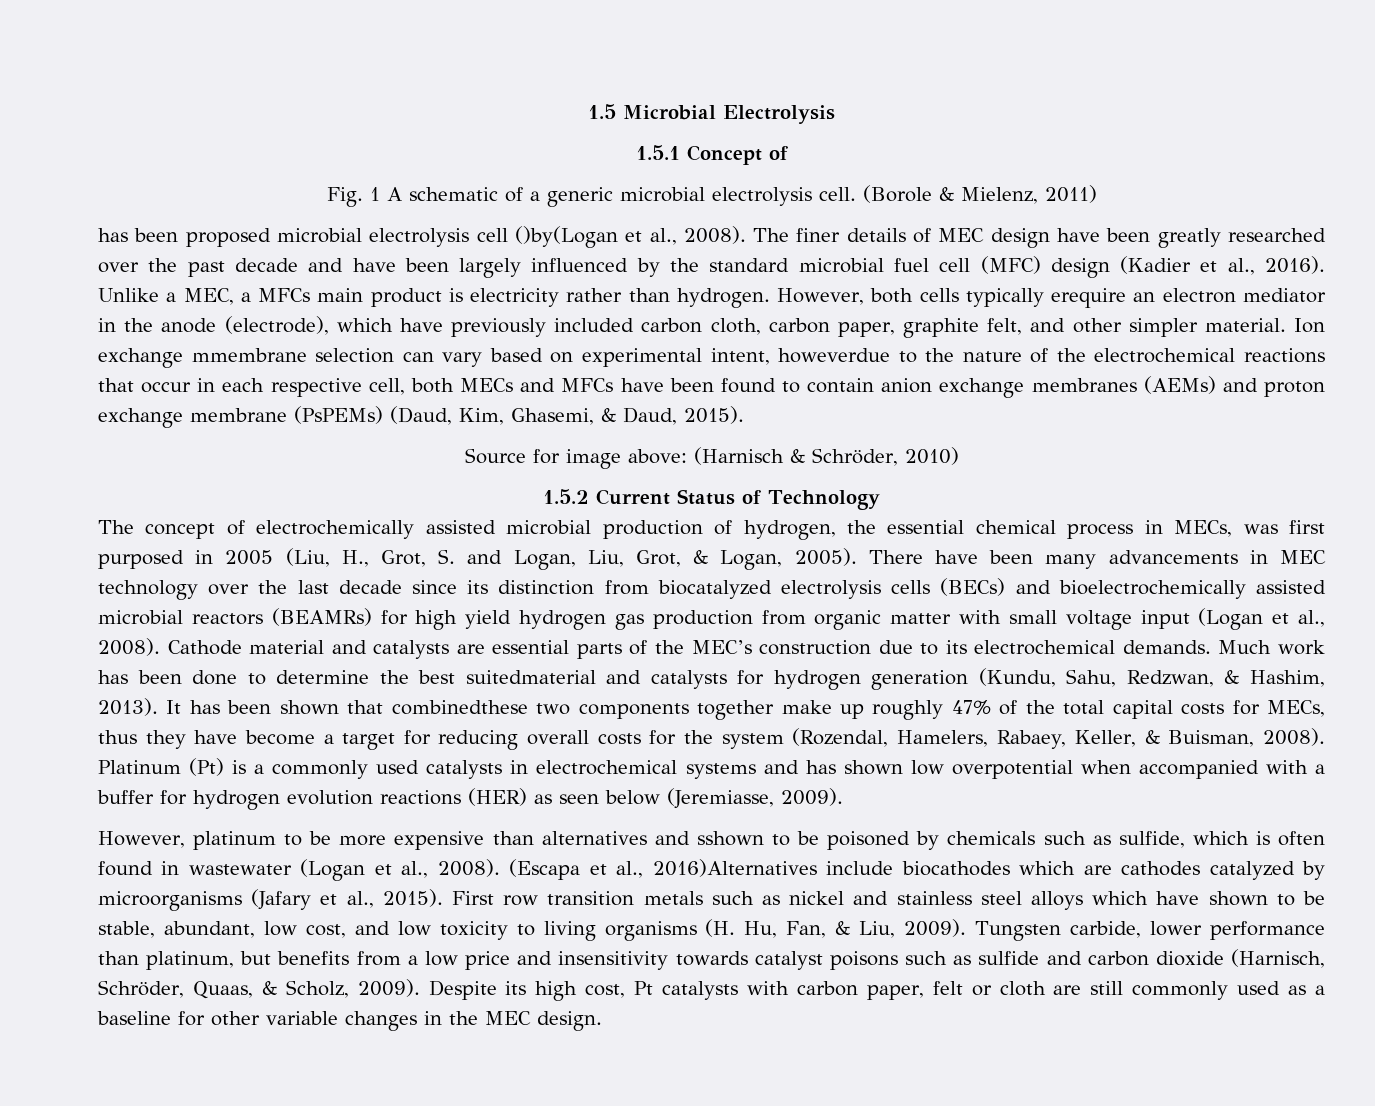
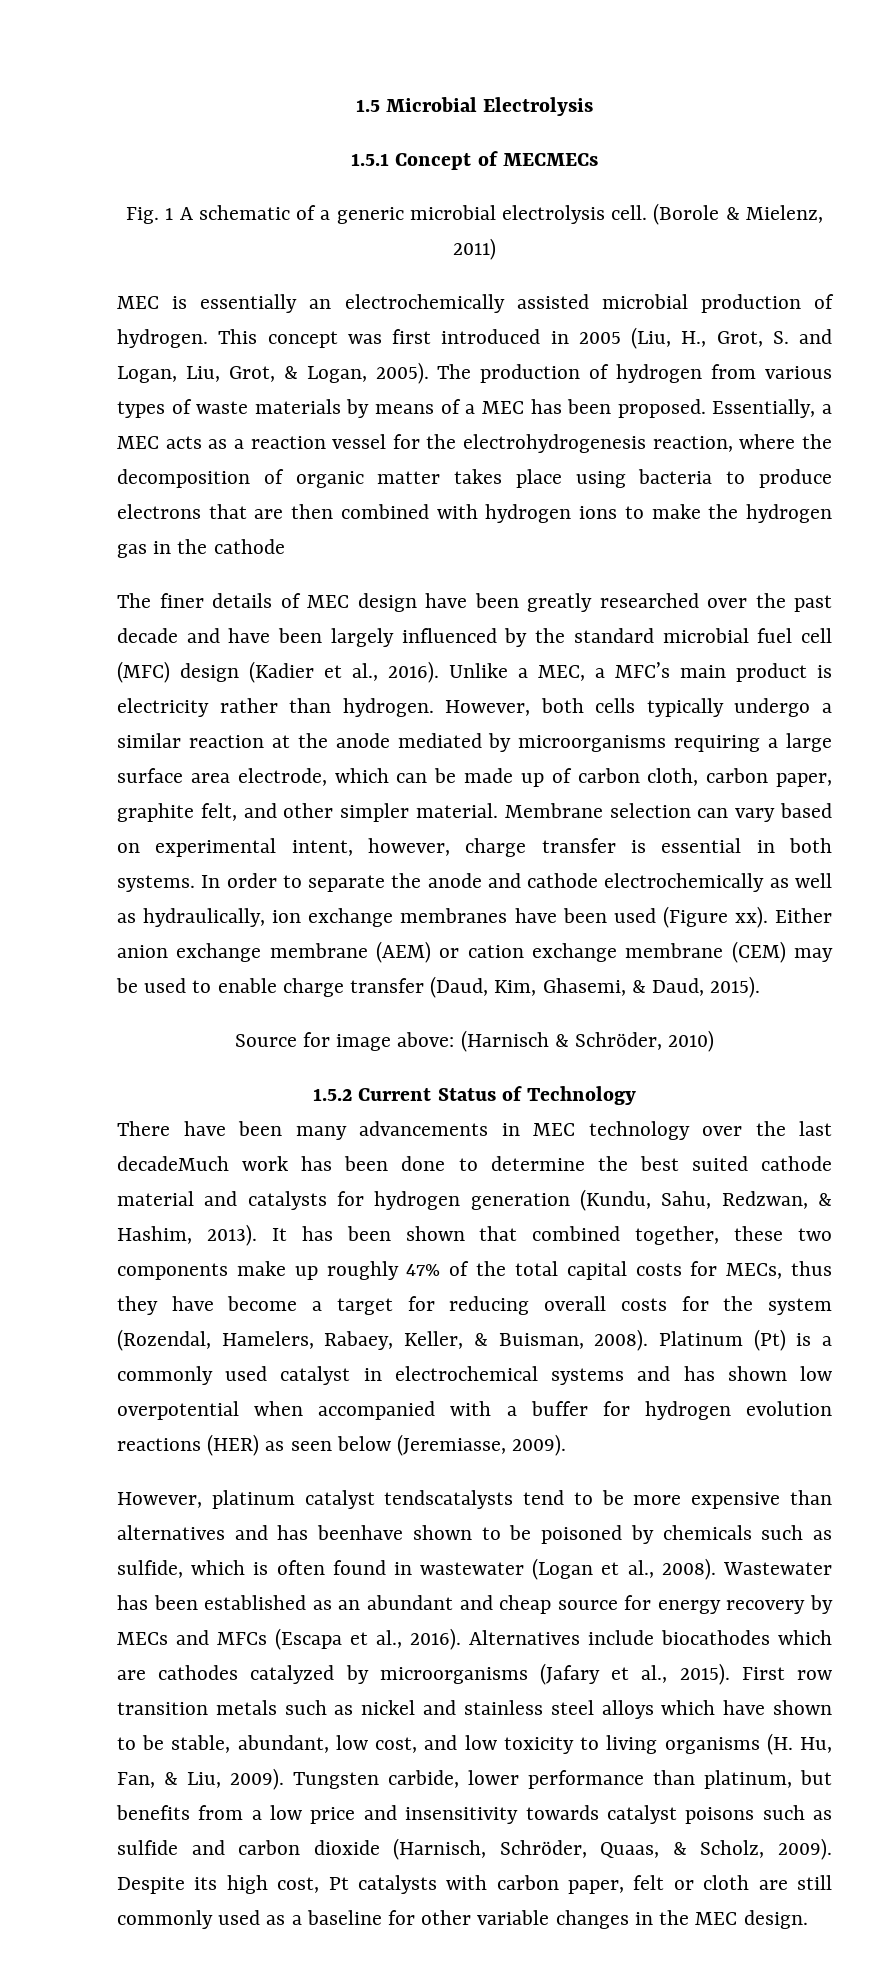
(788, 153) none -> [502,153,598,166] MECMECs
[98,226,746,248] has been proposed microbial electrolysis cell ()by(Logan et al., 2008). -> [117,294,834,313] [117,327,832,349] [117,362,832,384] [117,399,833,418] [117,434,832,453] [117,469,833,488] [117,504,833,523] [117,539,285,558] MEC is essentially an electrochemically assisted microbial production of hydrogen. This concept was first introduced in 2005 (Liu, H., Grot, S. and Logan, Liu, Grot, & Logan, 2005). The production of hydrogen from various types of waste materials by means of a MEC has been proposed. Essentially, a MEC acts as a reaction vessel for the electrohydrogenesis reaction, where the decomposition of organic matter takes place using bacteria to produce electrons that are then combined with hydrogen ions to make the hydrogen gas in the cathode //
[258,288,311,302] MFCs -> [615,662,670,678] MFC’s
[1051,288,1327,308] [98,316,635,337] erequire an electron mediator in the anode (electrode), which have previously included -> [734,698,832,717] [117,733,832,752] [117,768,572,787] undergo a similar reaction at the anode mediated by microorganisms requiring a large surface area electrode, which can be made up of
[1293,318,1325,333] [98,348,307,368] Ion exchange mmembrane -> [504,803,603,818] Membrane
[778,348,1325,363] [98,376,1325,398] [98,406,383,428] howeverdue to the nature of the electrochemical reactions that occur in each respective cell, both MECs and MFCs have been found to contain anion exchange membranes (AEMs) and proton exchange membrane (PsPEMs) -> [367,838,832,857] [117,873,832,892] [117,906,833,928] [117,941,833,963] [116,978,425,997] however, charge transfer is essential in both systems. In order to separate the anode and cathode electrochemically as well as hydraulically, ion exchange membranes have been used (Figure xx). Either anion exchange membrane (AEM) or cation exchange membrane (CEM) may be used to enable charge transfer
[98,520,1325,540] [98,548,857,570] The concept of electrochemically assisted microbial production of hydrogen, the essential chemical process in MECs, was first purposed in 2005 (Liu, H., Grot, S. and Logan, Liu, Grot, & Logan, 2005). -> (636, 1095) none
[338,578,1327,599] [98,608,1325,630] [98,638,1272,659] decade since its distinction from biocatalyzed electrolysis cells (BECs) and bioelectrochemically assisted microbial reactors (BEAMRs) for high yield hydrogen gas production from organic matter with small voltage input (Logan et al., 2008). Cathode material and catalysts are essential parts of the MEC’s construction due to its electrochemical demands. Much -> [117,1156,229,1171] decadeMuch
[465,670,596,684] suitedmaterial -> [691,1156,833,1171] [117,1191,194,1206] suited cathode material
[391,700,528,715] combinedthese -> [532,1226,784,1245] combined together, these
[697,700,775,720] together -> (228, 1271) none
[426,760,503,779] catalysts -> [280,1366,351,1385] catalyst
(277, 840) none -> [304,1490,565,1509] catalyst tendscatalysts tend
[696,831,764,846] sshown -> [277,1525,472,1540] has beenhave shown
(500, 868) none -> [723,1562,832,1575] [117,1595,833,1614] [117,1630,267,1645] Wastewater has been established as an abundant and cheap source for energy recovery by MECs and MFCs
[652,859,817,877] 2016)Alternatives -> [410,1628,580,1650] 2016). Alternatives

